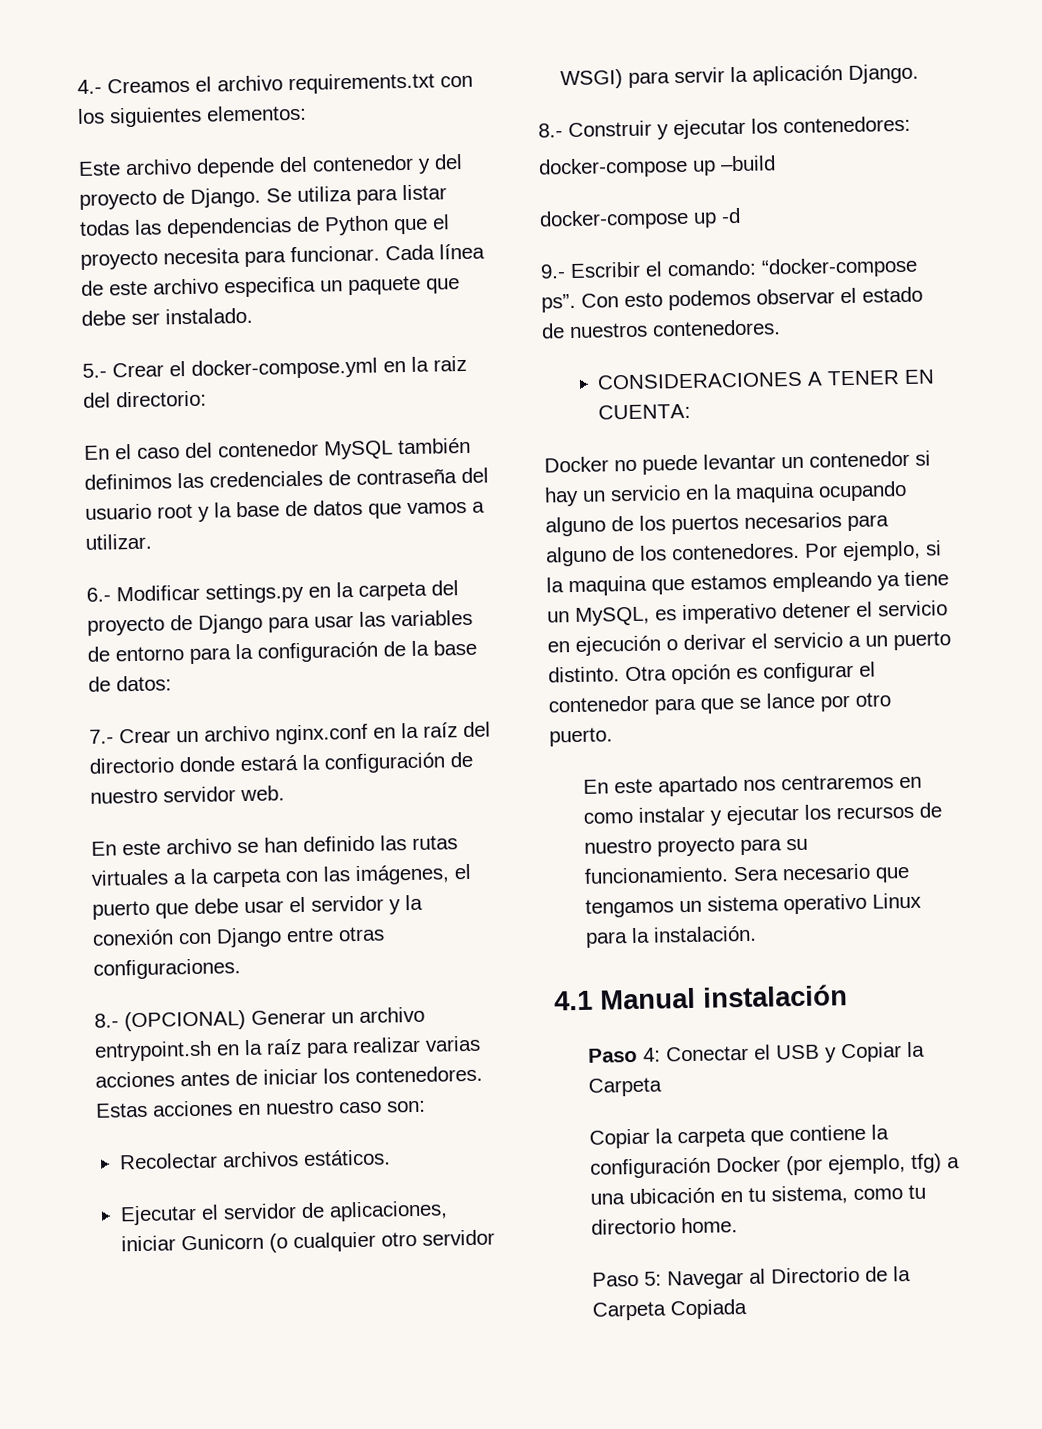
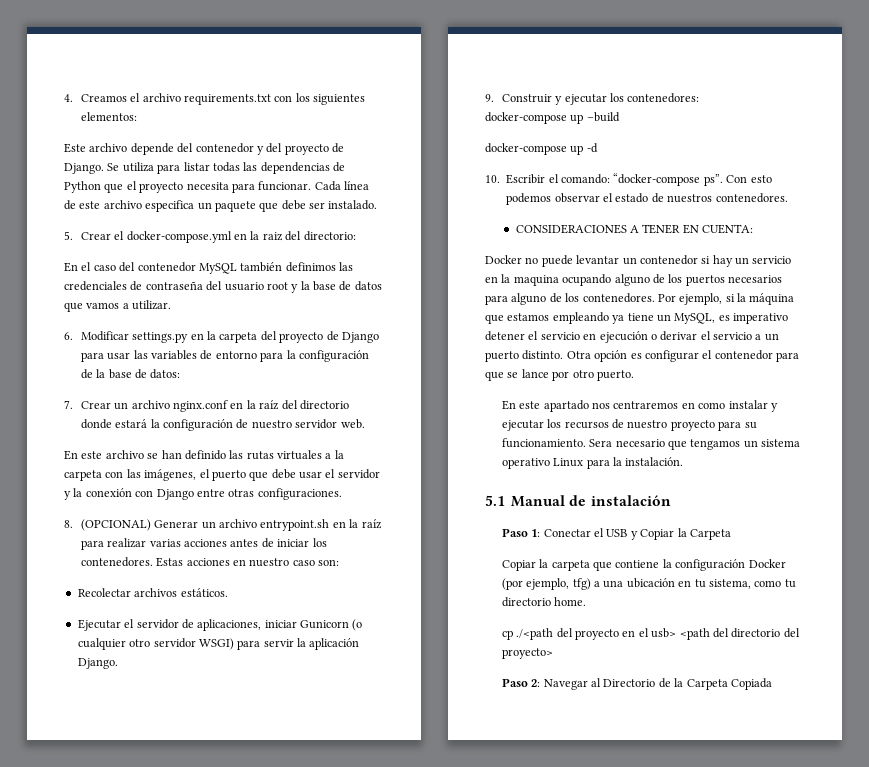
[77,79,102,94] 4.- -> [64,94,73,102] 4.
[82,363,107,378] 5.- -> [64,231,73,240] 5.
[86,587,111,602] 6.- -> [64,332,73,340] 6.
[89,729,114,744] 7.- -> [64,400,73,409] 7.
[94,1013,119,1028] 8.- -> [64,520,73,528] 8.
[538,123,563,138] 8.- -> [485,94,494,102] 9.
[540,264,566,279] 9.- -> [485,175,500,183] 10.
[568,575,647,597] maquina -> [749,293,795,305] máquina
[554,987,696,1011] 4.1 Manual -> [485,495,587,507] 5.1 Manual de
[642,1047,661,1062] 4: -> [531,529,541,537] 1:
[591,1271,662,1287] // Paso 5: -> [501,628,800,640] [501,648,553,659] [501,678,541,687] // cp ./<path del proyecto en el usb> <path del directorio del proyecto> // Paso 2:

